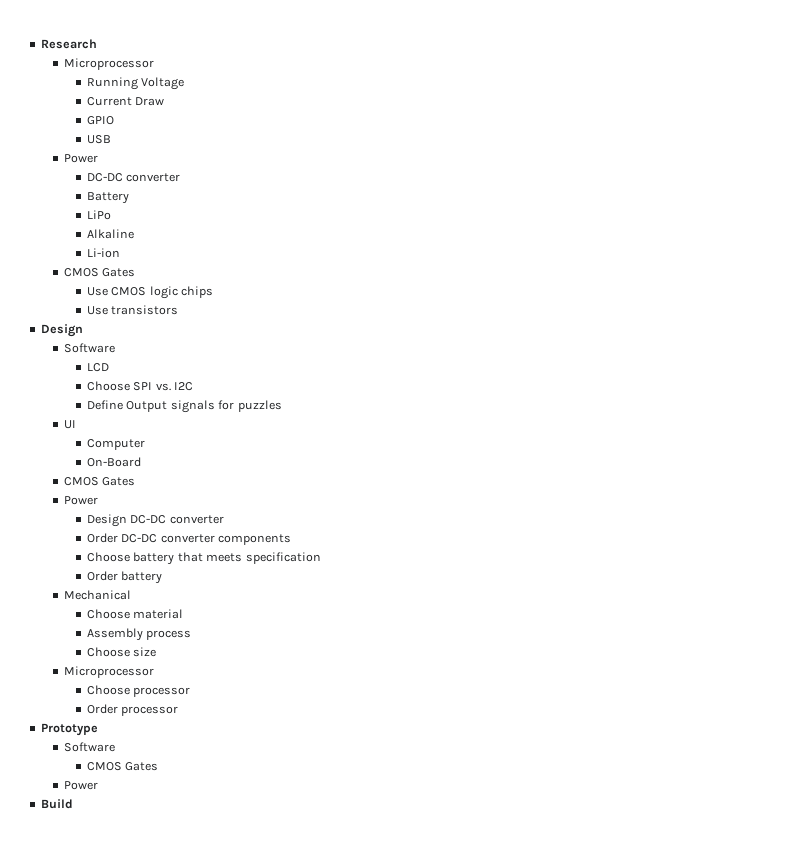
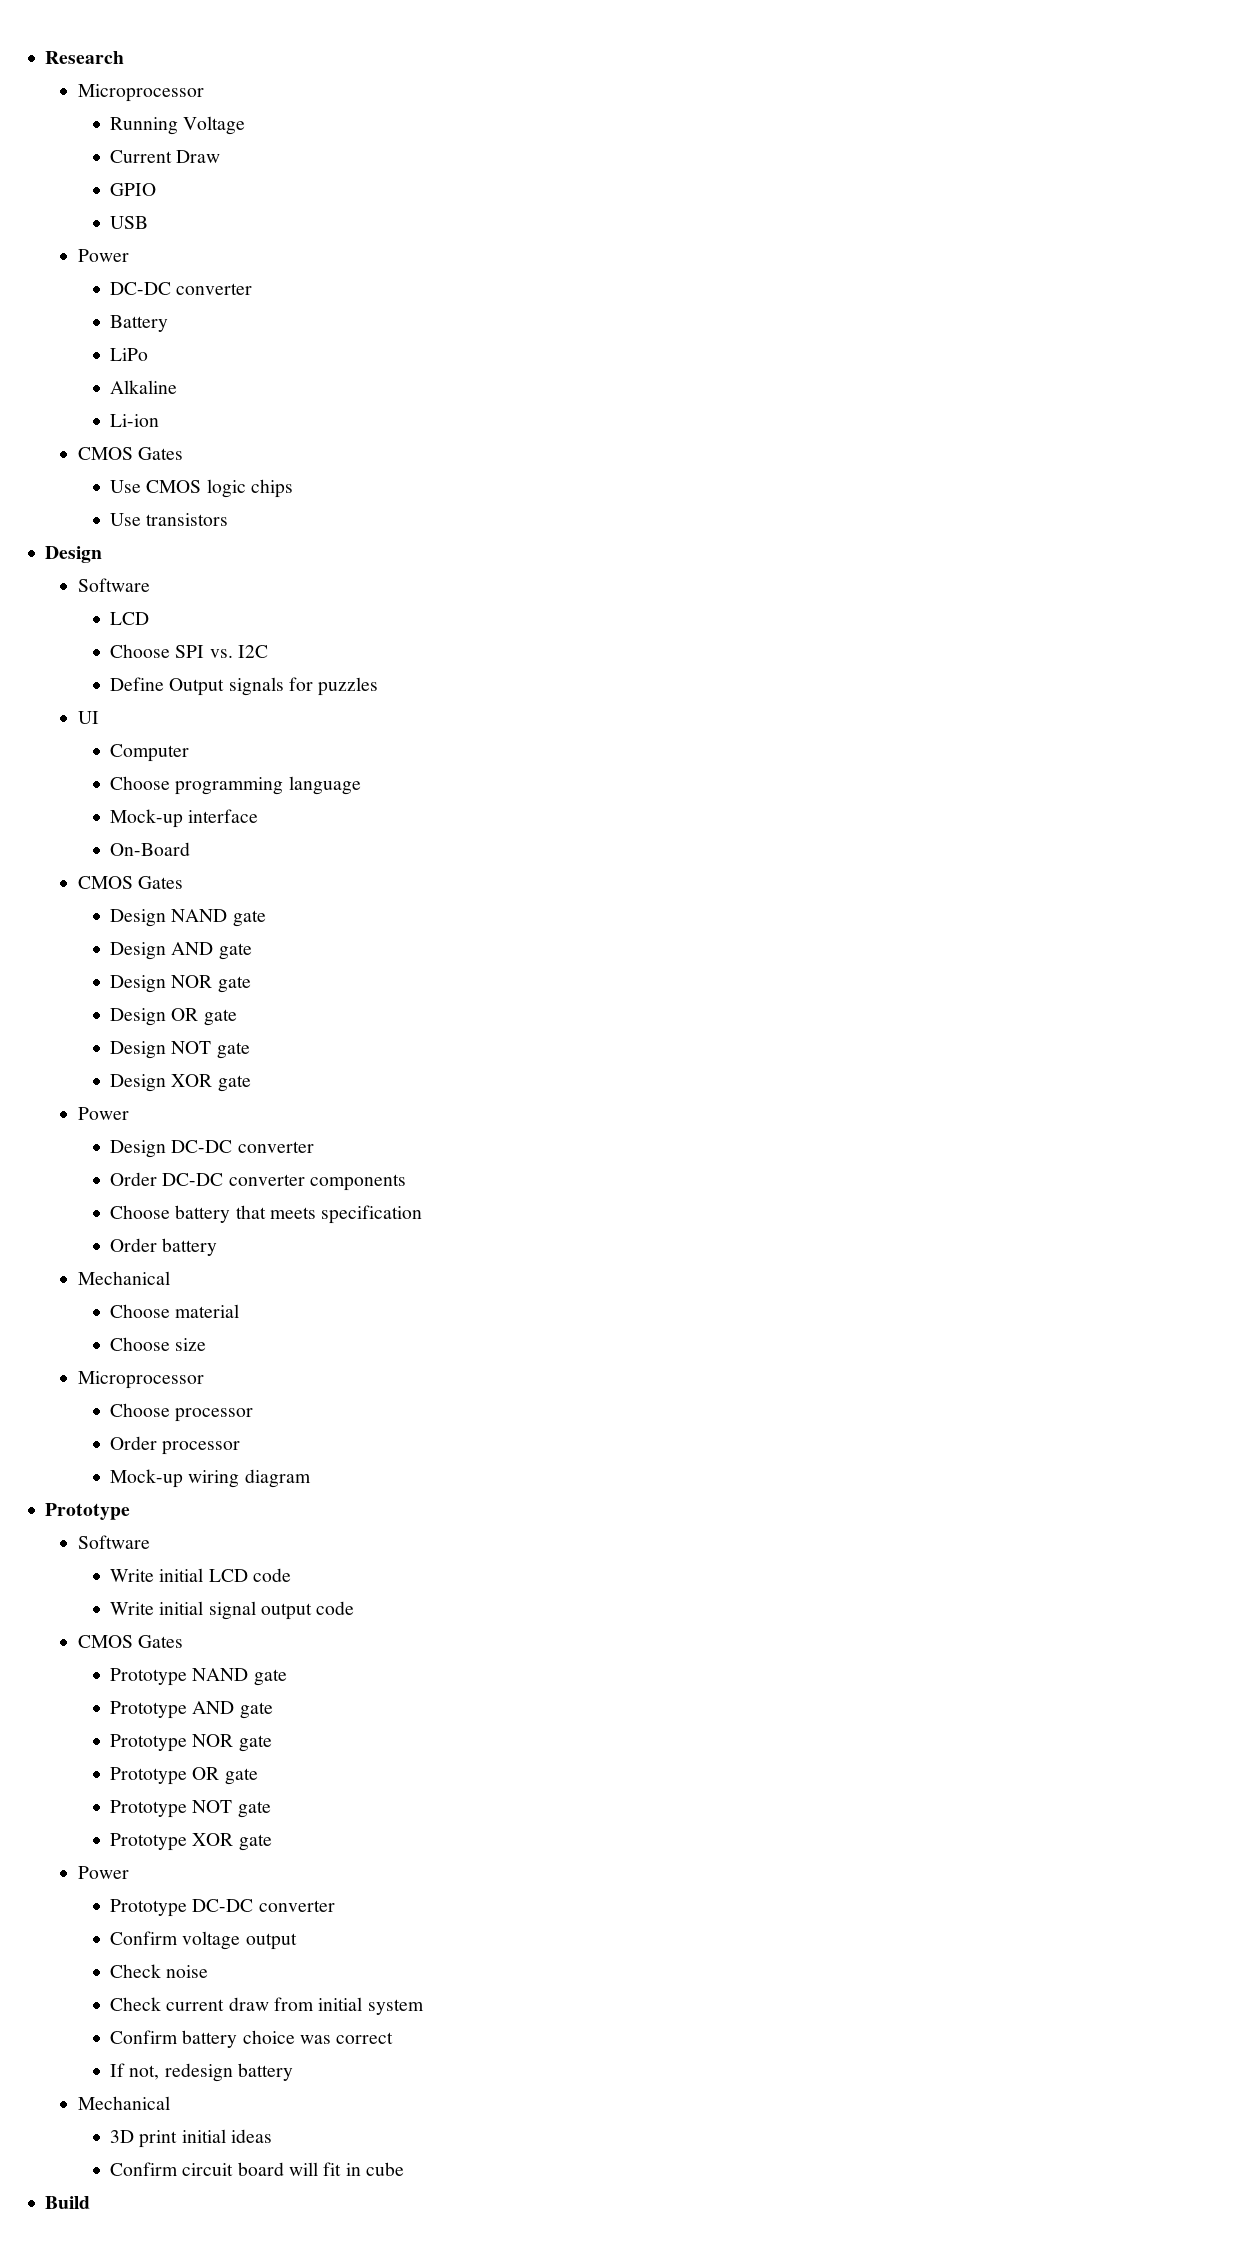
[87,457,142,467] [63,477,136,486] On-Board // CMOS Gates -> [110,776,361,795] [110,809,259,828] [110,842,191,856] [77,876,184,889] [110,909,266,927] [110,942,252,960] [110,975,251,993] [110,1008,237,1026] [110,1041,250,1059] [110,1074,251,1092] Choose programming language // Mock-up interface // On-Board // CMOS Gates // Design NAND gate // Design AND gate // Design NOR gate // Design OR gate // Design NOT gate // Design XOR gate
[87,628,192,641] // Assembly process -> (240, 1311) none
(179, 711) none -> [110,1469,311,1488] // Mock-up wiring diagram
[87,762,159,771] [63,781,98,790] CMOS Gates // Power -> [110,1568,291,1582] [110,1601,355,1620] [77,1635,184,1648] [110,1668,287,1686] [110,1701,273,1719] [110,1734,272,1752] [110,1767,258,1785] [110,1800,271,1818] [110,1833,272,1851] [77,1866,129,1879] [110,1899,335,1917] [110,1931,297,1950] [110,1964,209,1978] [110,1997,424,2015] [110,2030,394,2048] [110,2063,293,2082] [77,2096,170,2110] [110,2129,272,2148] [110,2162,404,2176] Write initial LCD code // Write initial signal output code // CMOS Gates // Prototype NAND gate // Prototype AND gate // Prototype NOR gate // Prototype OR gate // Prototype NOT gate // Prototype XOR gate // Power // Prototype DC-DC converter // Confirm voltage output // Check noise // Check current draw from initial system // Confirm battery choice was correct // If not, redesign battery // Mechanical // 3D print initial ideas // Confirm circuit board will fit in cube

